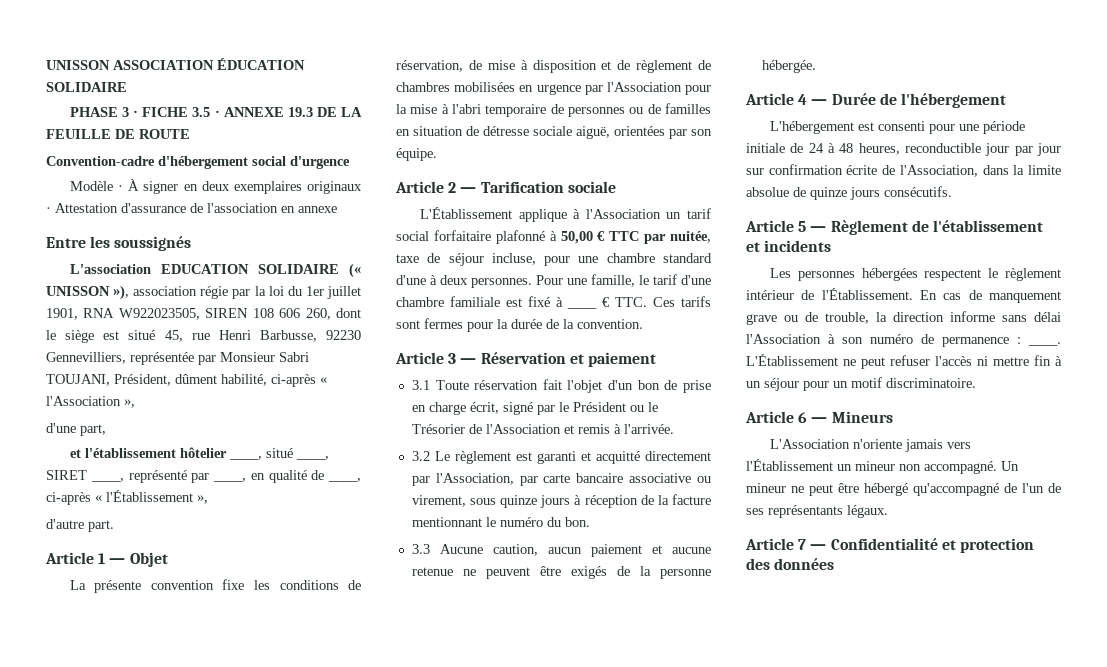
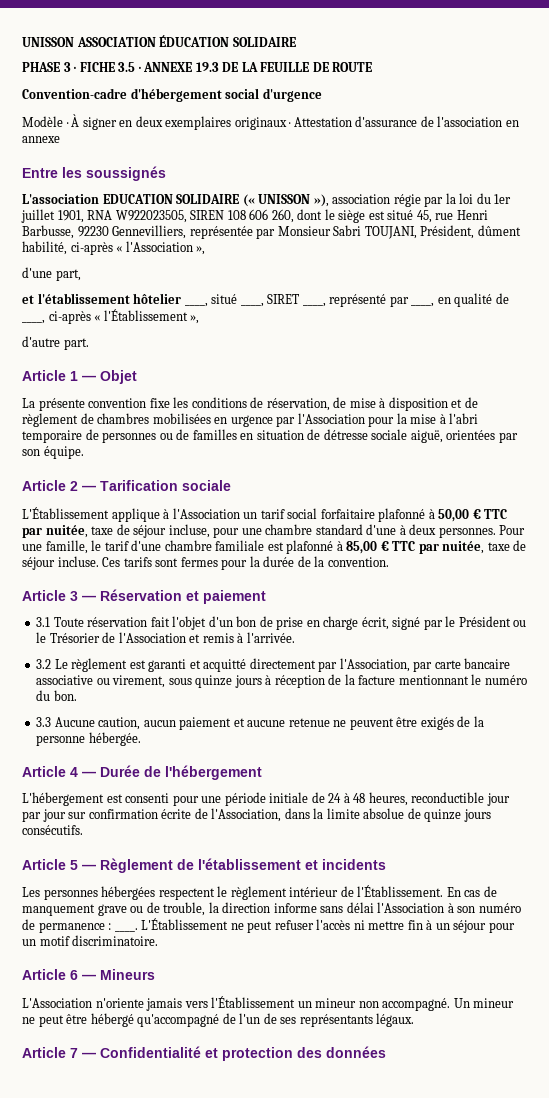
[528,296,563,307] [567,307,597,309] [602,297,647,307] fixé à ____ € TTC. -> [286,540,527,554] [22,556,99,570] plafonné à 85,00 € TTC par nuitée, taxe de séjour incluse.

